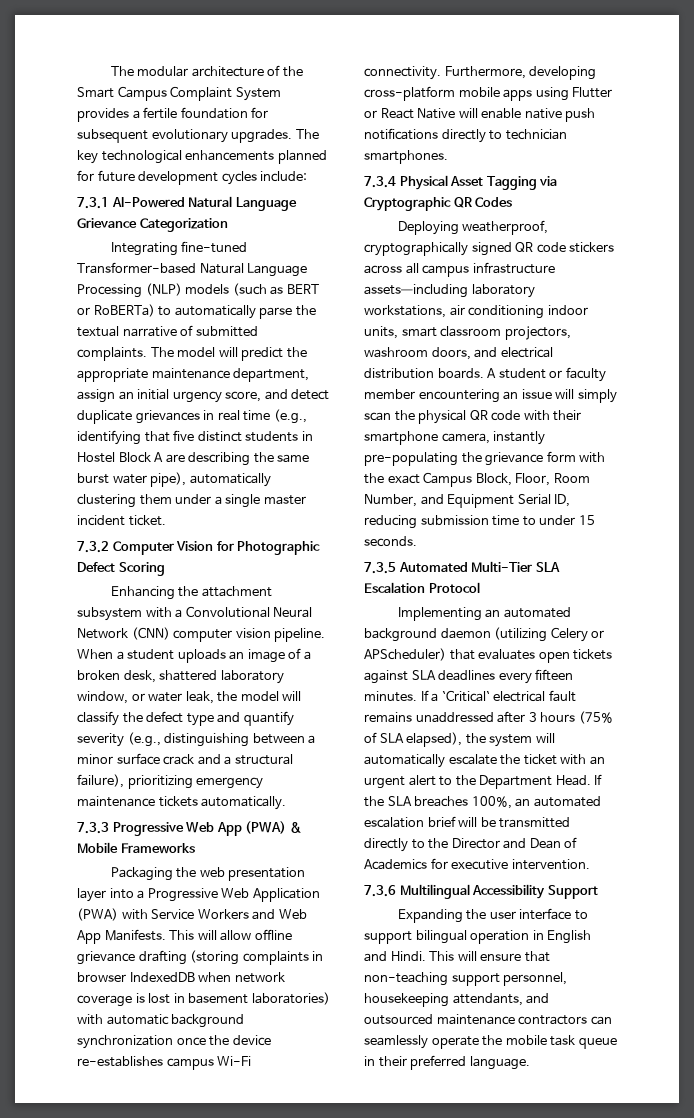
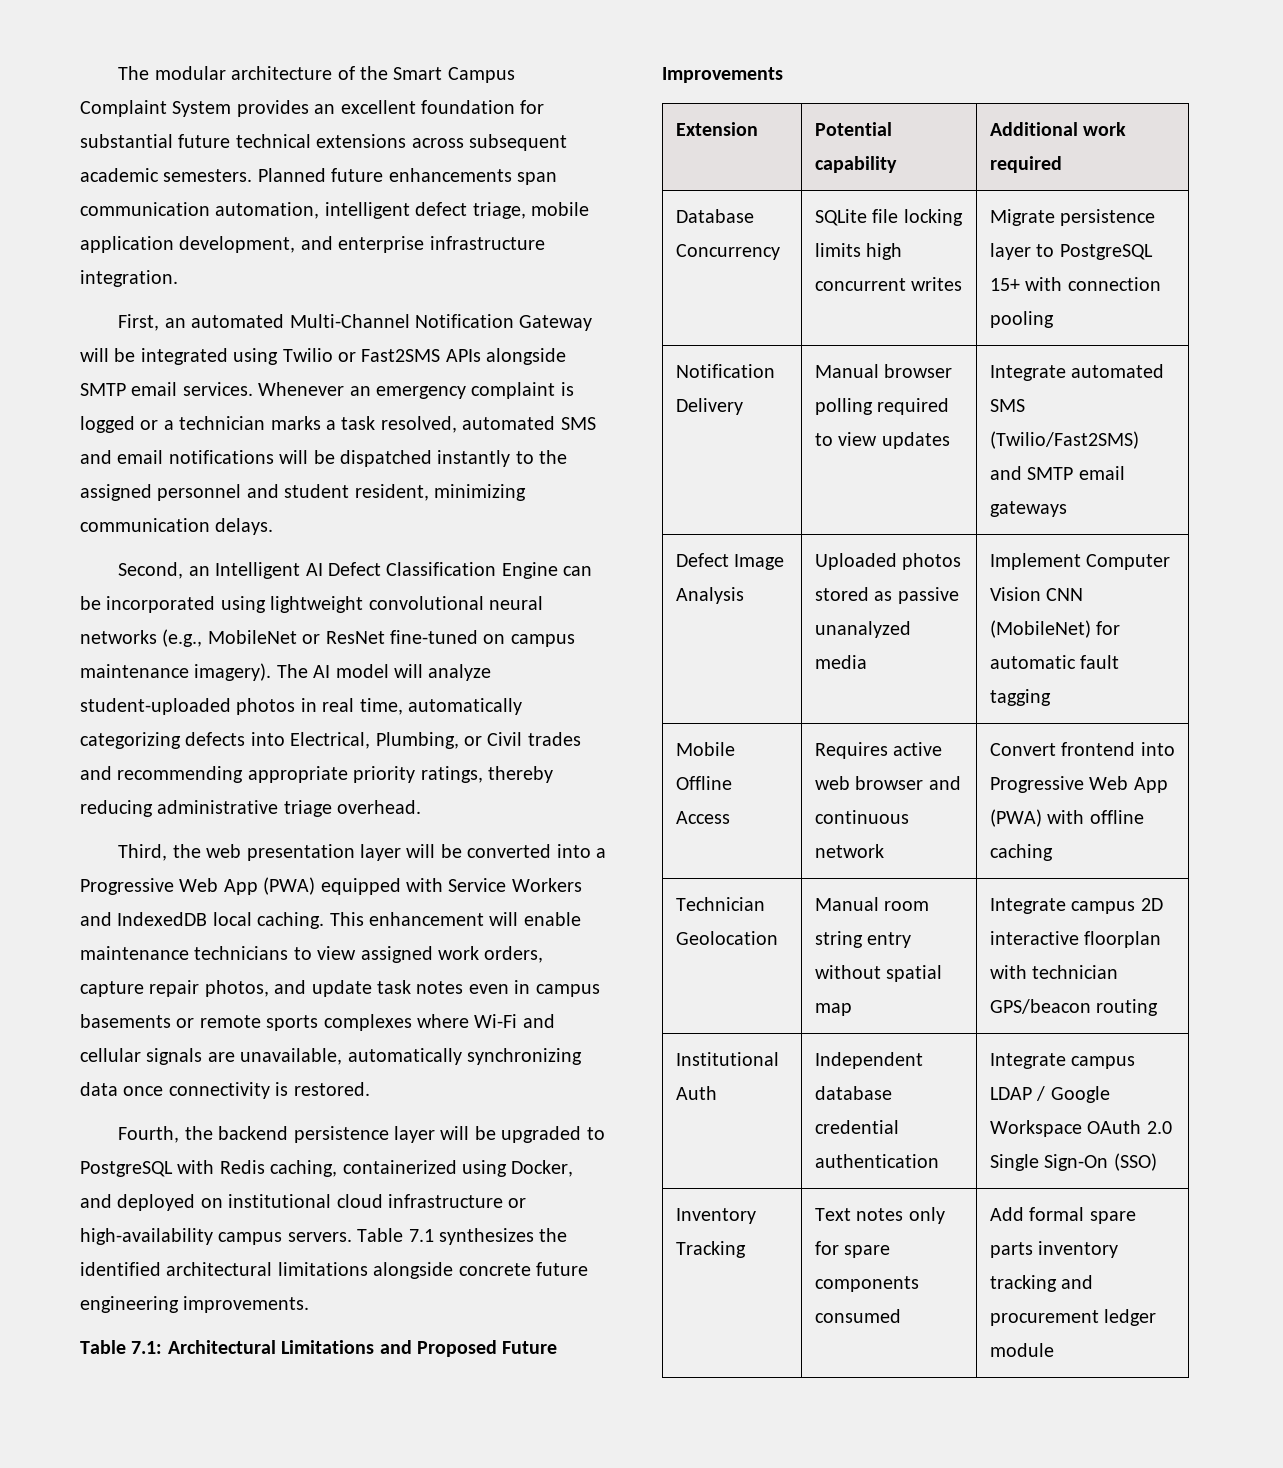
[132,107,269,119] [77,129,319,143] [77,150,327,164] [77,170,308,185] [77,196,297,211] [77,218,228,232] [110,241,248,256] [77,262,308,277] [77,283,319,298] [77,304,316,319] [77,325,258,337] [77,347,307,361] [77,368,310,382] [77,389,330,403] [77,409,307,424] [77,430,313,445] [77,452,310,466] [77,472,271,487] [77,494,306,508] [77,515,166,526] [77,541,321,555] [77,562,165,576] [110,586,272,600] [77,606,313,621] [77,627,326,642] [77,648,311,663] [77,670,284,684] [77,691,302,704] [77,711,294,726] [77,732,316,747] [77,753,293,765] [77,774,264,789] [77,796,287,810] [77,821,302,836] [77,842,195,854] [110,867,306,881] [77,888,320,902] [77,908,307,921] [77,929,292,944] [77,950,324,965] [77,972,285,983] [77,992,330,1007] [77,1014,245,1028] [77,1035,271,1049] [77,1056,252,1070] [364,66,597,80] [364,86,613,101] [364,108,596,122] [364,128,567,143] [364,150,448,164] [364,175,558,190] [364,197,513,211] [397,220,549,235] [364,242,615,256] [364,262,555,277] [364,284,535,298] [364,305,588,319] [364,326,571,340] [364,347,553,360] [364,367,606,382] [364,389,617,403] [364,410,582,424] [364,431,546,445] [364,451,606,466] [364,472,590,487] [364,494,571,508] [364,515,595,529] [364,536,417,547] [364,561,560,574] [364,582,480,593] [397,607,571,621] [364,627,605,642] [364,648,613,663] [364,669,574,684] [364,690,576,702] [364,711,613,724] [364,732,555,747] [364,754,605,768] [364,774,603,789] [364,796,601,809] [364,816,571,828] [364,837,578,852] [364,858,590,870] [364,884,598,899] [397,908,588,923] [364,930,592,944] [364,951,550,962] [364,972,568,986] [364,993,550,1007] [364,1014,612,1025] [364,1035,617,1049] [364,1055,530,1070] a fertile foundation for subsequent evolutionary upgrades. The key technological enhancements planned for future development cycles include: // 7.3.1 AI-Powered Natural Language Grievance Categorization // Integrating fine-tuned Transformer-based Natural Language Processing (NLP) models (such as BERT or RoBERTa) to automatically parse the textual narrative of submitted complaints. The model will predict the appropriate maintenance department, assign an initial urgency score, and detect duplicate grievances in real time (e.g., identifying that five distinct students in Hostel Block A are describing the same burst water pipe), automatically clustering them under a single master incident ticket. // 7.3.2 Computer Vision for Photographic Defect Scoring // Enhancing the attachment subsystem with a Convolutional Neural Network (CNN) computer vision pipeline. When a student uploads an image of a broken desk, shattered laboratory window, or water leak, the model will classify the defect type and quantify severity (e.g., distinguishing between a minor surface crack and a structural failure), prioritizing emergency maintenance tickets automatically. // 7.3.3 Progressive Web App (PWA) & Mobile Frameworks // Packaging the web presentation layer into a Progressive Web Application (PWA) with Service Workers and Web App Manifests. This will allow offline grievance drafting (storing complaints in browser IndexedDB when network coverage is lost in basement laboratories) with automatic background synchronization once the device re-establishes campus Wi-Fi connectivity. Furthermore, developing cross-platform mobile apps using Flutter or React Native will enable native push notifications directly to technician smartphones. // 7.3.4 Physical Asset Tagging via Cryptographic QR Codes // Deploying weatherproof, cryptographically signed QR code stickers across all campus infrastructure assets—including laboratory workstations, air conditioning indoor units, smart classroom projectors, washroom doors, and electrical distribution boards. A student or faculty member encountering an issue will simply scan the physical QR code with their smartphone camera, instantly pre-populating the grievance form with the exact Campus Block, Floor, Room Number, and Equipment Serial ID, reducing submission time to under 15 seconds. // 7.3.5 Automated Multi-Tier SLA Escalation Protocol // Implementing an automated background daemon (utilizing Celery or APScheduler) that evaluates open tickets against SLA deadlines every fifteen minutes. If a `Critical` electrical fault remains unaddressed after 3 hours (75% of SLA elapsed), the system will automatically escalate the ticket with an urgent alert to the Department Head. If the SLA breaches 100%, an automated escalation brief will be transmitted directly to the Director and Dean of Academics for executive intervention. // 7.3.6 Multilingual Accessibility Support // Expanding the user interface to support bilingual operation in English and Hindi. This will ensure that non-teaching support personnel, housekeeping attendants, and outsourced maintenance contractors can seamlessly operate the mobile task queue in their preferred language. -> [314,100,545,114] [80,134,567,151] [80,168,557,185] [80,202,589,219] [80,236,545,253] [80,270,178,287] [118,314,593,331] [80,348,567,365] [80,382,574,399] [80,416,596,433] [80,450,568,467] [80,484,526,501] [80,518,274,535] [118,562,593,579] [80,596,543,613] [80,629,575,647] [80,663,492,681] [80,698,522,715] [80,732,581,749] [80,766,553,783] [80,800,422,817] [118,844,606,861] [80,877,582,895] [80,912,581,929] [80,946,544,963] [80,980,600,997] [80,1014,555,1031] [80,1048,582,1065] [80,1082,370,1099] [118,1126,605,1143] [80,1160,574,1177] [80,1194,527,1211] [80,1228,568,1245] [80,1262,588,1279] [80,1296,310,1313] [80,1340,558,1357] [662,67,783,83] [675,122,758,136] [814,122,892,136] [814,156,897,173] [989,122,1127,136] [989,156,1062,173] [675,209,754,223] [675,244,780,260] [814,209,963,226] [814,243,903,260] [814,277,963,291] [989,209,1156,226] [989,243,1153,260] [989,277,1161,291] [989,311,1054,328] [675,364,775,378] [675,398,743,415] [814,364,953,378] [814,398,950,415] [814,432,950,449] [989,364,1165,381] [989,399,1025,412] [989,431,1139,449] [989,466,1125,480] [989,501,1067,517] [675,553,785,570] [675,587,744,604] [814,553,962,570] [814,587,959,604] [814,621,911,638] [814,655,867,669] [989,553,1171,570] [989,587,1084,601] [989,620,1121,638] [989,655,1120,669] [989,689,1051,706] [675,742,735,756] [675,776,732,790] [675,811,730,824] [814,742,943,759] [814,776,961,790] [814,810,909,824] [814,844,884,858] [989,742,1175,756] [989,776,1168,793] [989,809,1144,827] [989,844,1053,861] [675,897,765,911] [675,931,778,945] [814,897,930,911] [814,931,912,948] [814,965,943,982] [814,1003,852,1016] [989,898,1163,914] [989,931,1162,948] [989,965,1119,979] [989,999,1159,1016] [675,1052,779,1066] [675,1086,717,1100] [814,1052,923,1069] [814,1086,892,1100] [814,1120,899,1134] [814,1154,939,1168] [989,1053,1136,1069] [989,1086,1110,1103] [989,1120,1172,1137] [989,1153,1157,1171] [675,1208,756,1224] [675,1241,746,1258] [814,1207,945,1224] [814,1241,891,1258] [814,1276,919,1292] [814,1309,901,1323] [989,1207,1136,1224] [989,1241,1119,1258] [989,1275,1094,1292] [989,1309,1157,1326] [989,1343,1054,1357] an excellent foundation for substantial future technical extensions across subsequent academic semesters. Planned future enhancements span communication automation, intelligent defect triage, mobile application development, and enterprise infrastructure integration. // First, an automated Multi-Channel Notification Gateway will be integrated using Twilio or Fast2SMS APIs alongside SMTP email services. Whenever an emergency complaint is logged or a technician marks a task resolved, automated SMS and email notifications will be dispatched instantly to the assigned personnel and student resident, minimizing communication delays. // Second, an Intelligent AI Defect Classification Engine can be incorporated using lightweight convolutional neural networks (e.g., MobileNet or ResNet fine-tuned on campus maintenance imagery). The AI model will analyze student-uploaded photos in real time, automatically categorizing defects into Electrical, Plumbing, or Civil trades and recommending appropriate priority ratings, thereby reducing administrative triage overhead. // Third, the web presentation layer will be converted into a Progressive Web App (PWA) equipped with Service Workers and IndexedDB local caching. This enhancement will enable maintenance technicians to view assigned work orders, capture repair photos, and update task notes even in campus basements or remote sports complexes where Wi-Fi and cellular signals are unavailable, automatically synchronizing data once connectivity is restored. // Fourth, the backend persistence layer will be upgraded to PostgreSQL with Redis caching, containerized using Docker, and deployed on institutional cloud infrastructure or high-availability campus servers. Table 7.1 synthesizes the identified architectural limitations alongside concrete future engineering improvements. // Table 7.1: Architectural Limitations and Proposed Future Improvements // Extension | Potential capability | Additional work required // Database Concurrency | SQLite file locking limits high concurrent writes | Migrate persistence layer to PostgreSQL 15+ with connection pooling // Notification Delivery | Manual browser polling required to view updates | Integrate automated SMS (Twilio/Fast2SMS) and SMTP email gateways // Defect Image Analysis | Uploaded photos stored as passive unanalyzed media | Implement Computer Vision CNN (MobileNet) for automatic fault tagging // Mobile Offline Access | Requires active web browser and continuous network | Convert frontend into Progressive Web App (PWA) with offline caching // Technician Geolocation | Manual room string entry without spatial map | Integrate campus 2D interactive floorplan with technician GPS/beacon routing // Institutional Auth | Independent database credential authentication | Integrate campus LDAP / Google Workspace OAuth 2.0 Single Sign-On (SSO) // Inventory Tracking | Text notes only for spare components consumed | Add formal spare parts inventory tracking and procurement ledger module

